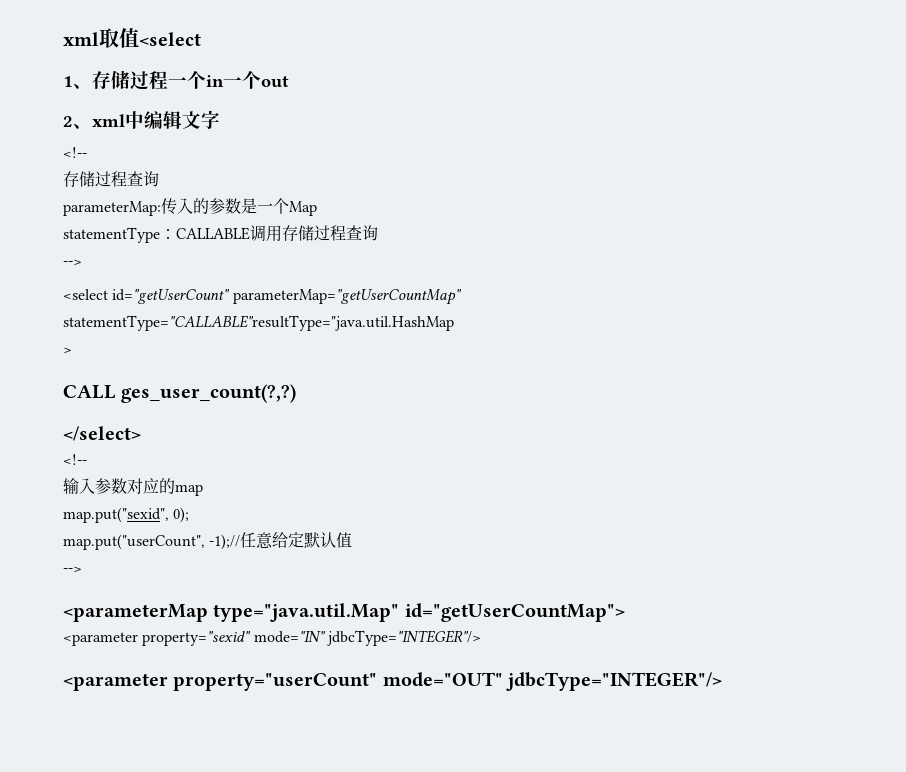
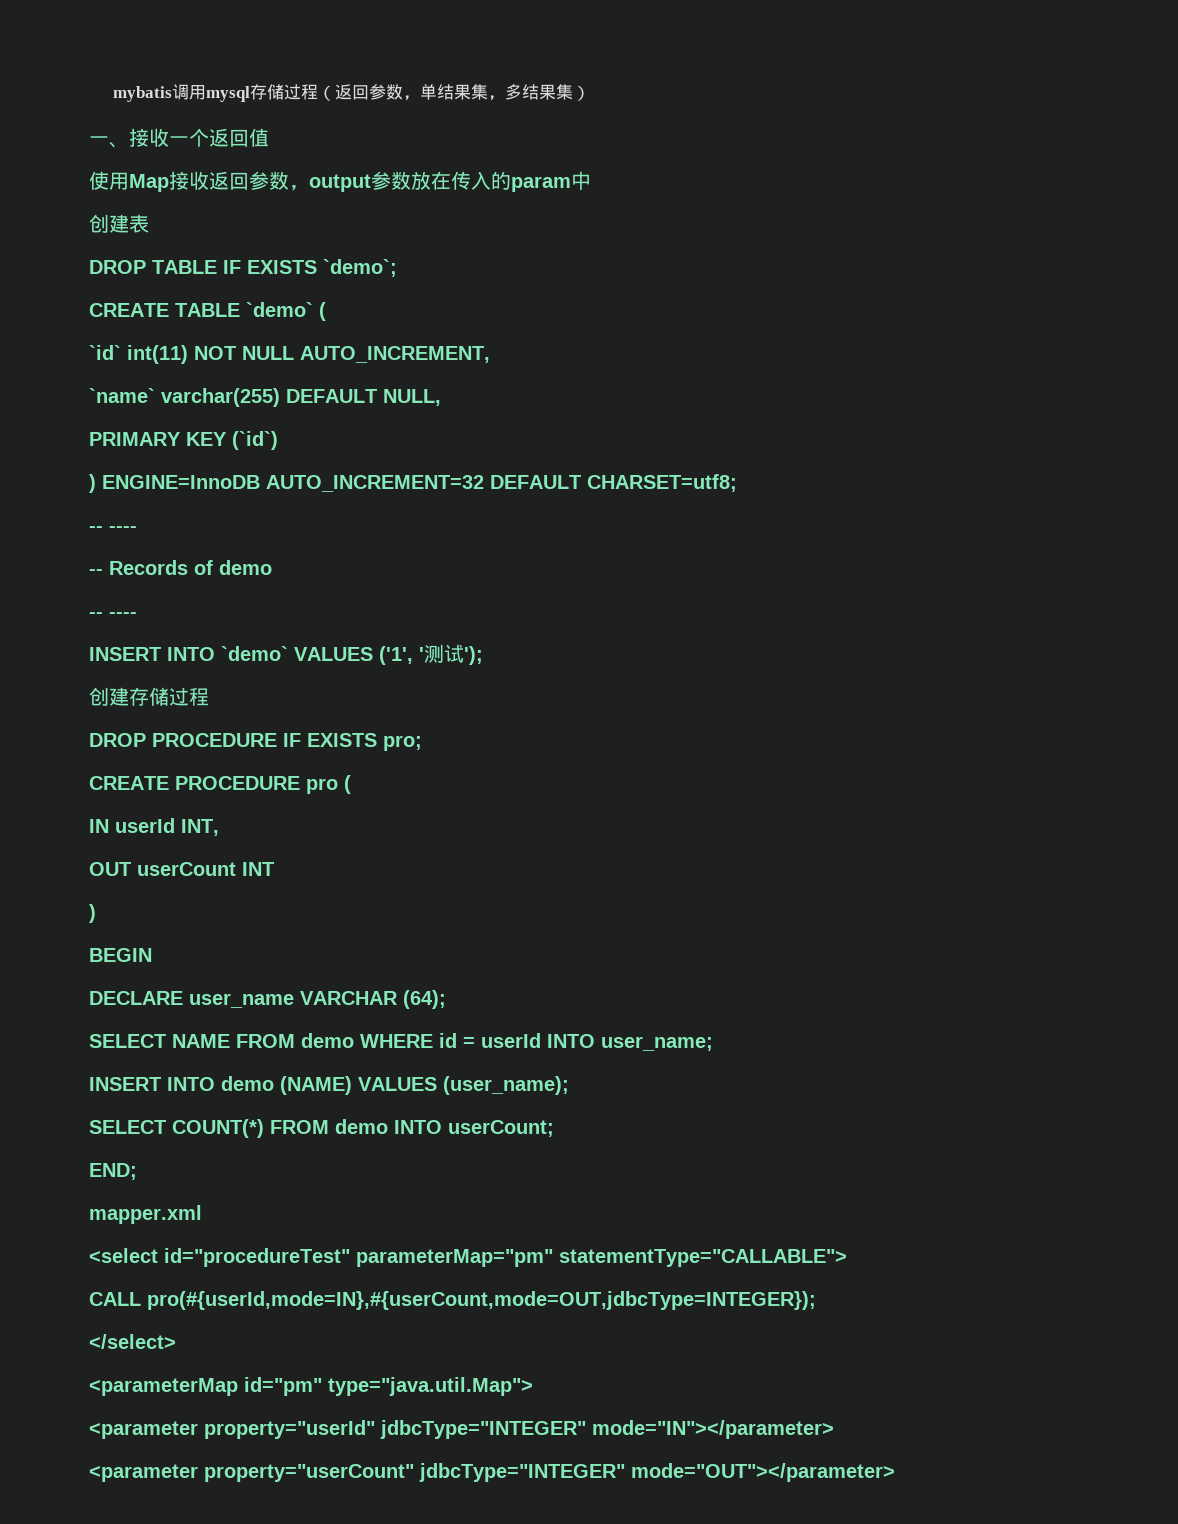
[63,28,201,48] [63,70,289,90] [63,110,220,129] [63,147,87,158] [63,171,159,187] [63,198,317,216] [63,225,378,243] [63,259,82,266] [63,289,462,305] [63,315,454,331] [63,347,72,354] xml取值<select // 1、存储过程一个in一个out // 2、xml中编辑文字 // <!-- // 存储过程查询 // parameterMap:传入的参数是一个Map // statementType：CALLABLE调用存储过程查询 // --> // <select id="getUserCount" parameterMap="getUserCountMap" statementType="CALLABLE"resultType="java.util.HashMap // > -> [113,84,591,102] [89,128,269,148] [89,171,591,192] [89,214,149,233] [89,259,397,277] [89,302,326,321] [89,345,490,364] [89,388,441,407] [89,431,278,450] [89,474,737,493] [89,526,137,532] [89,560,272,575] [89,612,137,618] [89,644,483,665] [89,687,209,706] [89,733,422,751] [89,775,351,794] [89,818,219,836] [89,862,274,876] [89,904,96,923] [89,948,152,962] [89,990,446,1009] [89,1033,713,1051] [89,1076,569,1095] [89,1119,554,1138] [89,1163,137,1180] [89,1205,202,1224] [89,1248,847,1267] mybatis调用mysql存储过程（返回参数，单结果集，多结果集） // 一、接收一个返回值 // 使用Map接收返回参数，output参数放在传入的param中 // 创建表 // DROP TABLE IF EXISTS `demo`; // CREATE TABLE `demo` ( // `id` int(11) NOT NULL AUTO_INCREMENT, // `name` varchar(255) DEFAULT NULL, // PRIMARY KEY (`id`) // ) ENGINE=InnoDB AUTO_INCREMENT=32 DEFAULT CHARSET=utf8; // -- ---- // -- Records of demo // -- ---- // INSERT INTO `demo` VALUES ('1', '测试'); // 创建存储过程 // DROP PROCEDURE IF EXISTS pro; // CREATE PROCEDURE pro ( // IN userId INT, // OUT userCount INT // ) // BEGIN // DECLARE user_name VARCHAR (64); // SELECT NAME FROM demo WHERE id = userId INTO user_name; // INSERT INTO demo (NAME) VALUES (user_name); // SELECT COUNT(*) FROM demo INTO userCount; // END; // mapper.xml // <select id="procedureTest" parameterMap="pm" statementType="CALLABLE">
[121,384,297,403] ges_user_count(?,?) -> [147,1291,816,1310] pro(#{userId,mode=IN},#{userCount,mode=OUT,jdbcType=INTEGER});
[63,454,87,465] [63,478,203,496] [63,507,190,523] [63,532,353,550] [63,566,82,573] // <!-- // 输入参数对应的map // map.put("sexid", 0); // map.put("userCount", -1);//任意给定默认值 // --> -> (176, 1341) none
[213,603,625,622] [63,630,481,646] type="java.util.Map" id="getUserCountMap"> // <parameter property="sexid" mode="IN" jdbcType="INTEGER"/> -> [244,1377,533,1396] [89,1420,834,1439] id="pm" type="java.util.Map"> // <parameter property="userId" jdbcType="INTEGER" mode="IN"></parameter>
[382,672,723,691] mode="OUT" jdbcType="INTEGER"/> -> [419,1463,895,1482] jdbcType="INTEGER" mode="OUT"></parameter>

